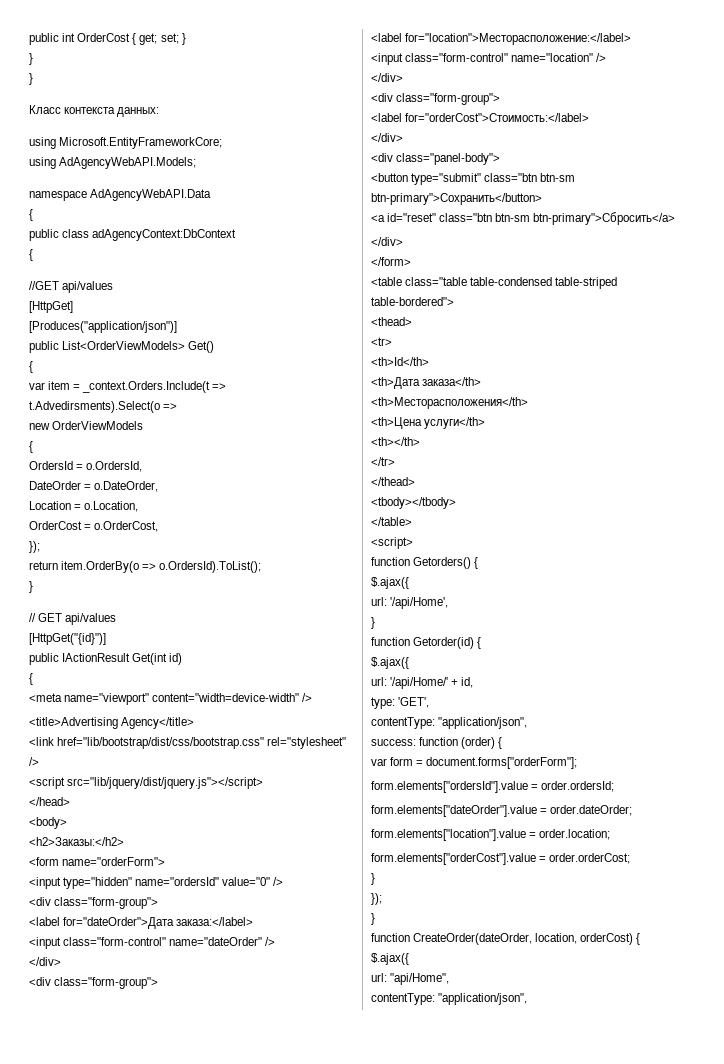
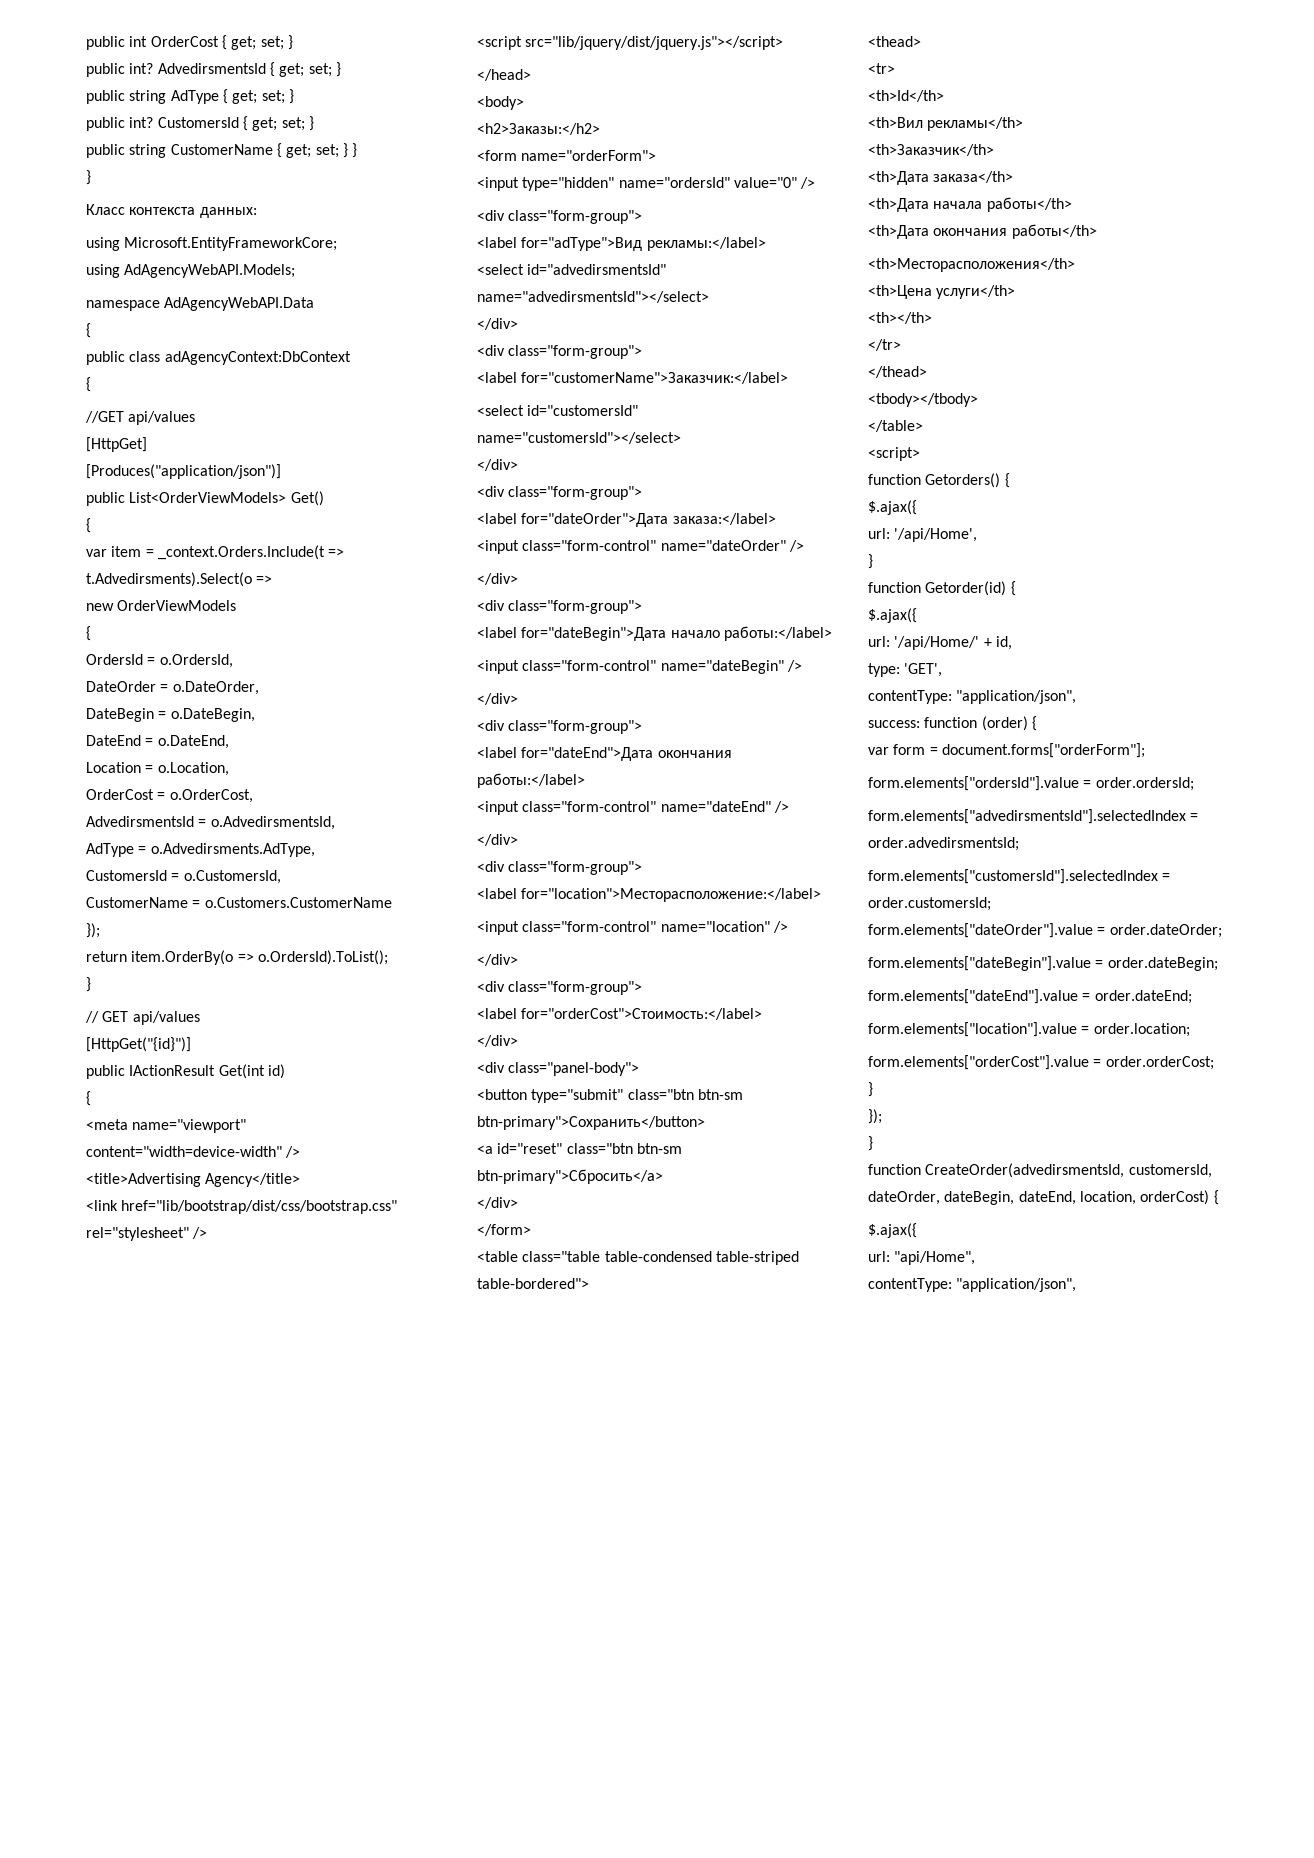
(186, 39) none -> [86,62,341,77] [86,89,294,104] [86,116,314,131] [86,143,348,158] public int? AdvedirsmentsId { get; set; } // public string AdType { get; set; } // public int? CustomersId { get; set; } // public string CustomerName { get; set; }
(159, 486) none -> [86,708,255,722] [86,735,229,749] // DateBegin = o.DateBegin, // DateEnd = o.DateEnd,
(159, 526) none -> [86,816,335,830] [86,843,315,857] [86,870,281,884] [86,897,392,908] // AdvedirsmentsId = o.AdvedirsmentsId, // AdType = o.Advedirsments.AdType, // CustomersId = o.CustomersId, // CustomerName = o.Customers.CustomerName
(159, 903) none -> [477,237,766,251] [477,264,667,275] [477,291,709,303] [477,318,518,330] [477,345,643,359] [477,372,789,384] [477,405,639,416] [477,432,681,444] [477,459,518,471] [477,486,643,500] // <label for="adType">Вид рекламы:</label> // <select id="advedirsmentsId" name="advedirsmentsId"></select> // </div> // <div class="form-group"> // <label for="customerName">Заказчик:</label> // <select id="customersId" name="customersId"></select> // </div> // <div class="form-group">
(159, 983) none -> [477,626,832,641] [477,660,802,674] [477,693,518,705] [477,720,643,734] [477,747,732,761] [477,773,585,788] [477,801,789,815] [477,834,518,846] [477,861,643,875] // <label for="dateBegin">Дата начало работы:</label> // <input class="form-control" name="dateBegin" /> // </div> // <div class="form-group"> // <label for="dateEnd">Дата окончания работы:</label> // <input class="form-control" name="dateEnd" /> // </div> // <div class="form-group">
(429, 361) none -> [868,117,1024,131] [868,144,994,156] // <th>Вил рекламы</th> // <th>Заказчик</th>
(482, 381) none -> [868,197,1072,212] [868,224,1097,239] // <th>Дата начала работы</th> // <th>Дата окончания работы</th>
[371,805,633,817] form.elements["dateOrder"].value = order.dateOrder; -> [868,809,1199,824] [868,837,1019,851] [868,869,1171,884] [868,897,991,911] [868,923,1222,938] [868,956,1218,971] [868,989,1192,1004] form.elements["advedirsmentsId"].selectedIndex = order.advedirsmentsId; // form.elements["customersId"].selectedIndex = order.customersId; // form.elements["dateOrder"].value = order.dateOrder; // form.elements["dateBegin"].value = order.dateBegin; // form.elements["dateEnd"].value = order.dateEnd;
[413,933,533,945] CreateOrder(dateOrder, -> [925,1163,1212,1178] [868,1191,1076,1205] CreateOrder(advedirsmentsId, customersId, dateOrder, dateBegin, dateEnd,

